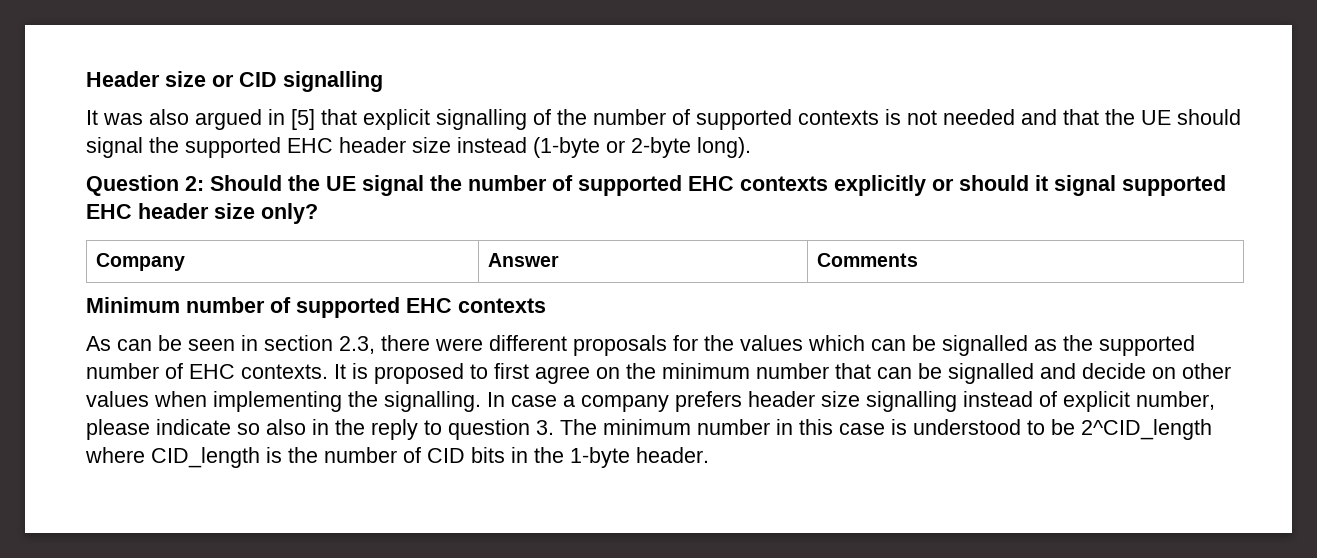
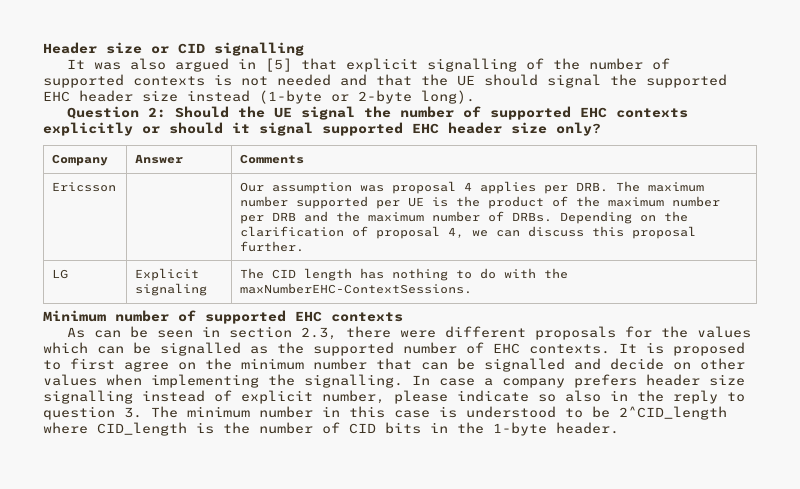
(919, 260) none -> [52,182,117,192] [240,181,705,194] [240,196,721,209] [240,211,689,224] [240,226,697,239] [240,241,305,252] [52,269,69,279] [135,268,200,281] [135,283,208,296] [240,268,569,281] [240,283,473,294] // Ericsson | | Our assumption was proposal 4 applies per DRB. The maximum number supported per UE is the product of the maximum number per DRB and the maximum number of DRBs. Depending on the clarification of proposal 4, we can discuss this proposal further. // LG | Explicit signaling | The CID length has nothing to do with the maxNumberEHC-ContextSessions.

